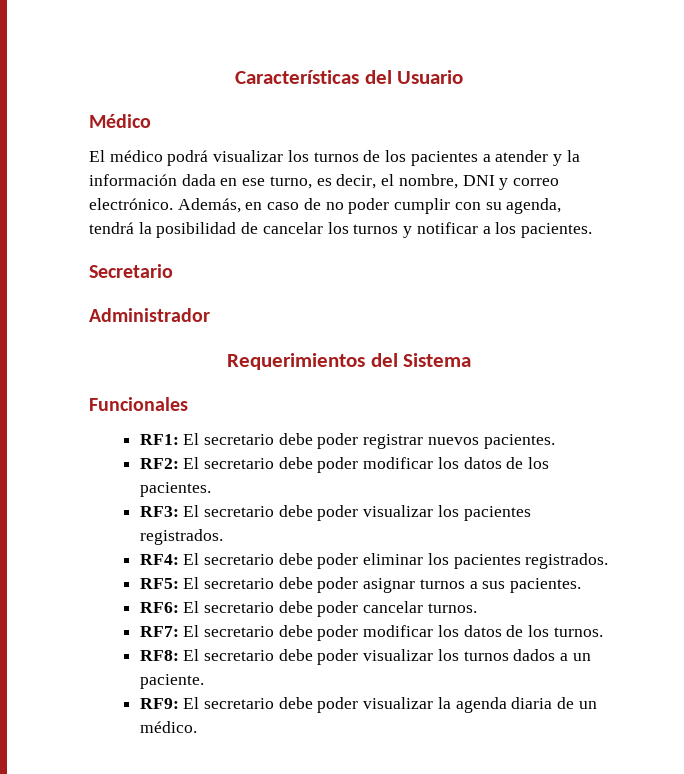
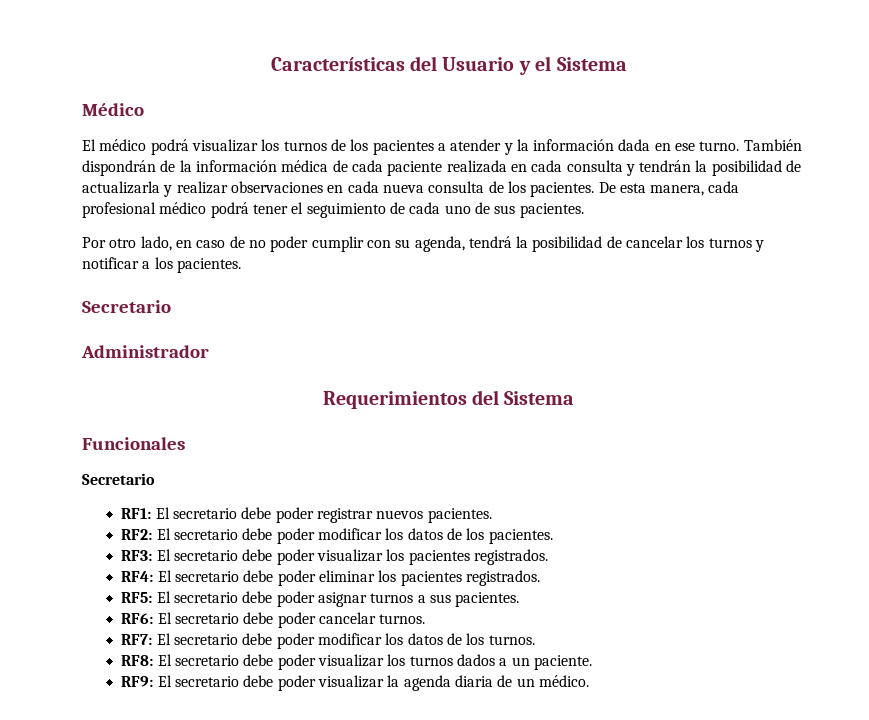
(464, 77) none -> [518,56,627,75] y el Sistema
[269,174,559,190] [89,198,241,213] turno, es decir, el nombre, DNI y correo electrónico. Además, -> [699,139,802,151] [82,160,802,176] [82,181,740,197] [82,202,584,218] [82,236,172,251] turno. También dispondrán de la información médica de cada paciente realizada en cada consulta y tendrán la posibilidad de actualizarla y realizar observaciones en cada nueva consulta de los pacientes. De esta manera, cada profesional médico podrá tener el seguimiento de cada uno de sus pacientes. // Por otro lado,
(188, 404) none -> [82,473,155,485] // Secretario

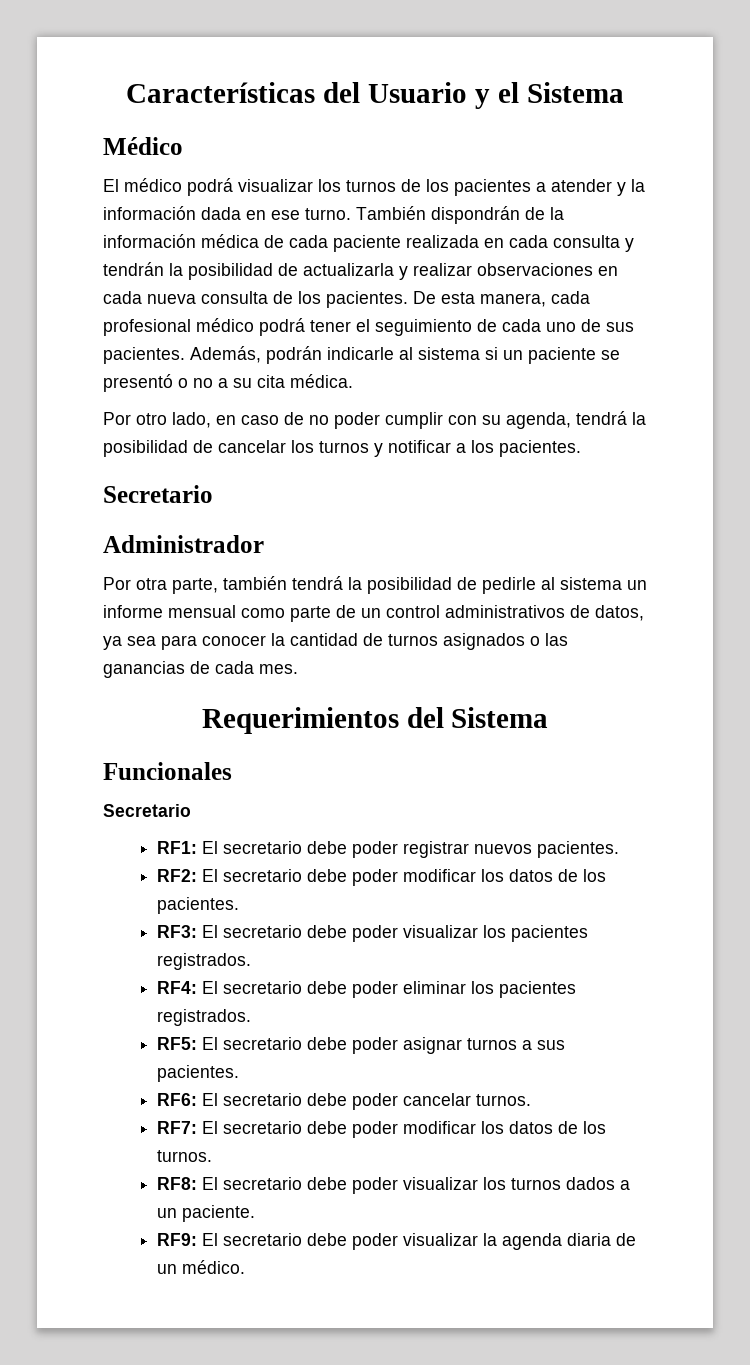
(584, 210) none -> [190,346,620,364] [103,374,353,392] Además, podrán indicarle al sistema si un paciente se presentó o no a su cita médica.
(209, 351) none -> [103,576,647,594] [103,605,644,622] [103,633,568,650] [103,661,298,678] // Por otra parte, también tendrá la posibilidad de pedirle al sistema un informe mensual como parte de un control administrativos de datos, ya sea para conocer la cantidad de turnos asignados o las ganancias de cada mes.

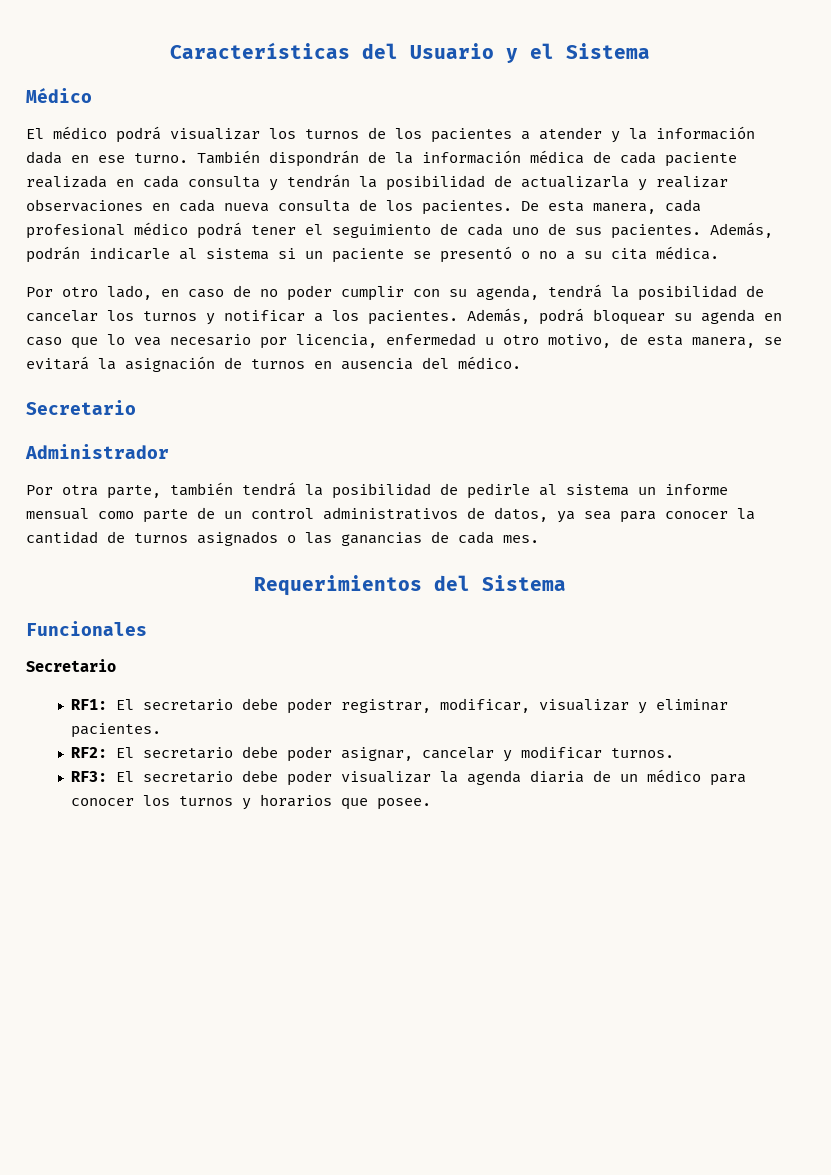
(581, 448) none -> [467,308,782,325] [26,333,782,349] [26,356,521,372] Además, podrá bloquear su agenda en caso que lo vea necesario por licencia, enfermedad u otro motivo, de esta manera, se evitará la asignación de turnos en ausencia del médico.
[402,841,532,858] registrar nuevos -> [341,698,729,714] registrar, modificar, visualizar y eliminar
[402,869,606,882] [156,897,239,914] modificar los datos de los pacientes. -> [341,746,675,762] asignar, cancelar y modificar turnos.
[482,925,588,942] [156,953,251,970] [156,981,576,998] [156,1009,251,1026] [156,1037,565,1054] [156,1065,239,1082] [156,1093,531,1110] [156,1121,606,1138] [156,1150,212,1162] [156,1177,630,1194] [156,1205,255,1222] [156,1233,478,1250] los pacientes registrados. // RF4: El secretario debe poder eliminar los pacientes registrados. // RF5: El secretario debe poder asignar turnos a sus pacientes. // RF6: El secretario debe poder cancelar turnos. // RF7: El secretario debe poder modificar los datos de los turnos. // RF8: El secretario debe poder visualizar los turnos dados a un paciente. // RF9: El secretario debe poder visualizar -> (432, 777) none
[181,1260,245,1274] médico. -> [647,769,747,786] [71,794,432,810] médico para conocer los turnos y horarios que posee.

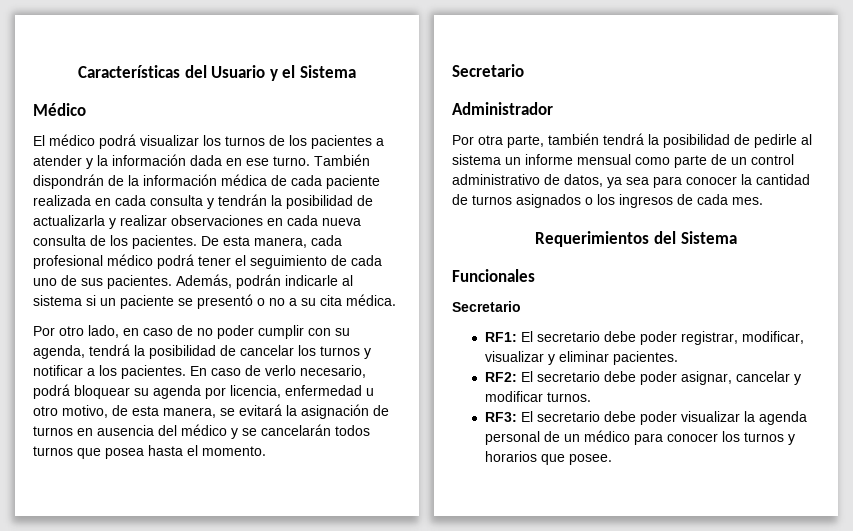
[467,308,782,325] [26,334,251,349] Además, podrá bloquear su agenda en caso que lo vea necesario -> [190,365,366,378] [33,384,201,399] En caso de verlo necesario, podrá bloquear su agenda
[458,356,521,369] médico. -> [181,424,370,439] [33,445,266,459] médico y se cancelarán todos turnos que posea hasta el momento.
[323,507,458,520] administrativos -> [452,174,540,185] administrativo
[305,532,422,546] las ganancias -> [597,194,673,208] los ingresos
[530,770,585,783] diaria -> [484,431,540,445] personal

